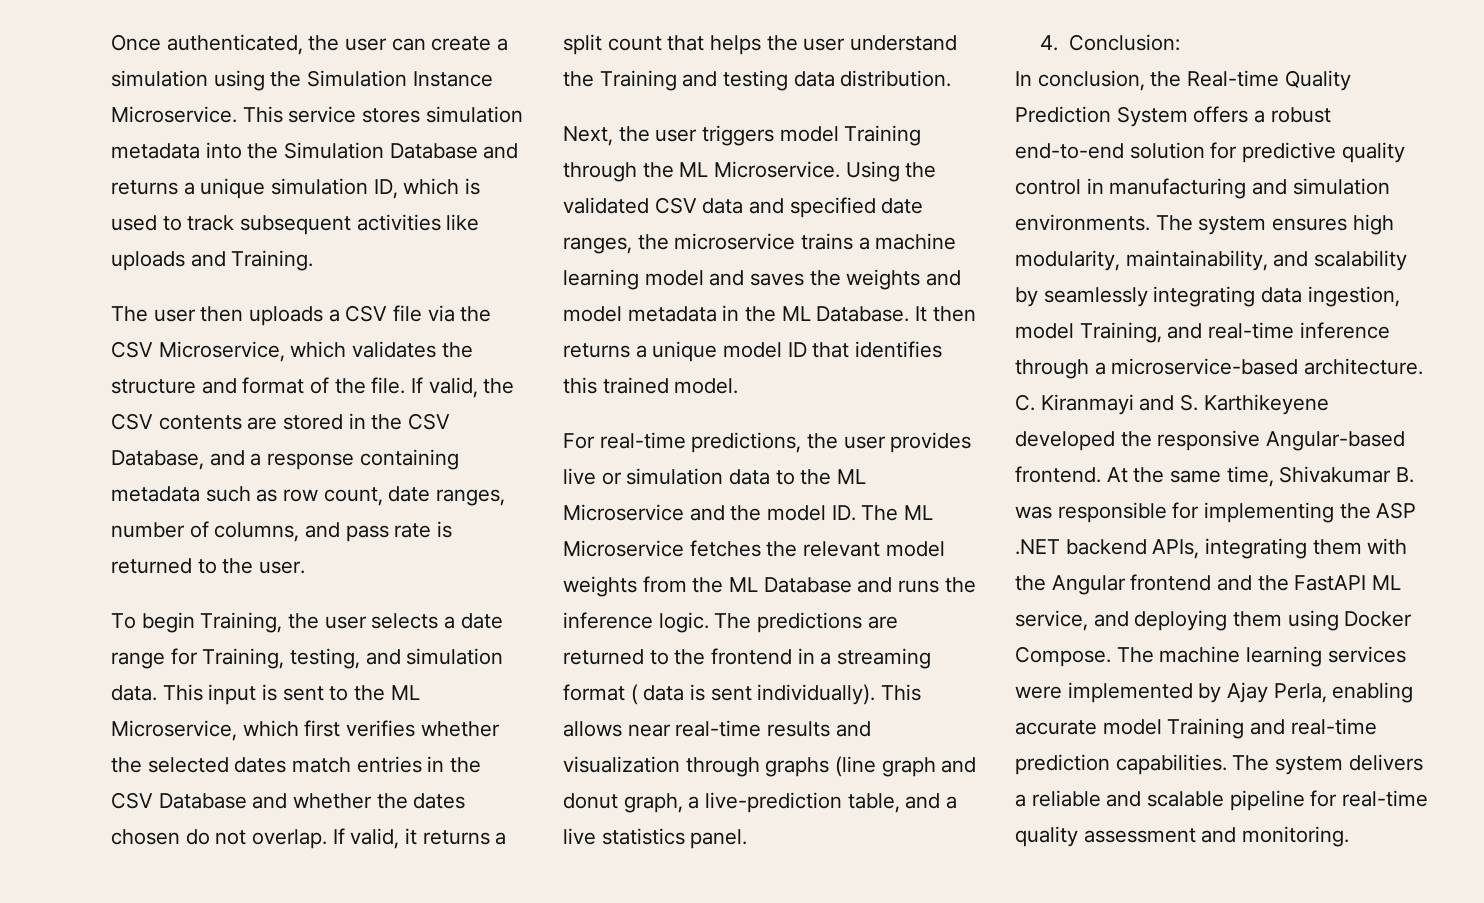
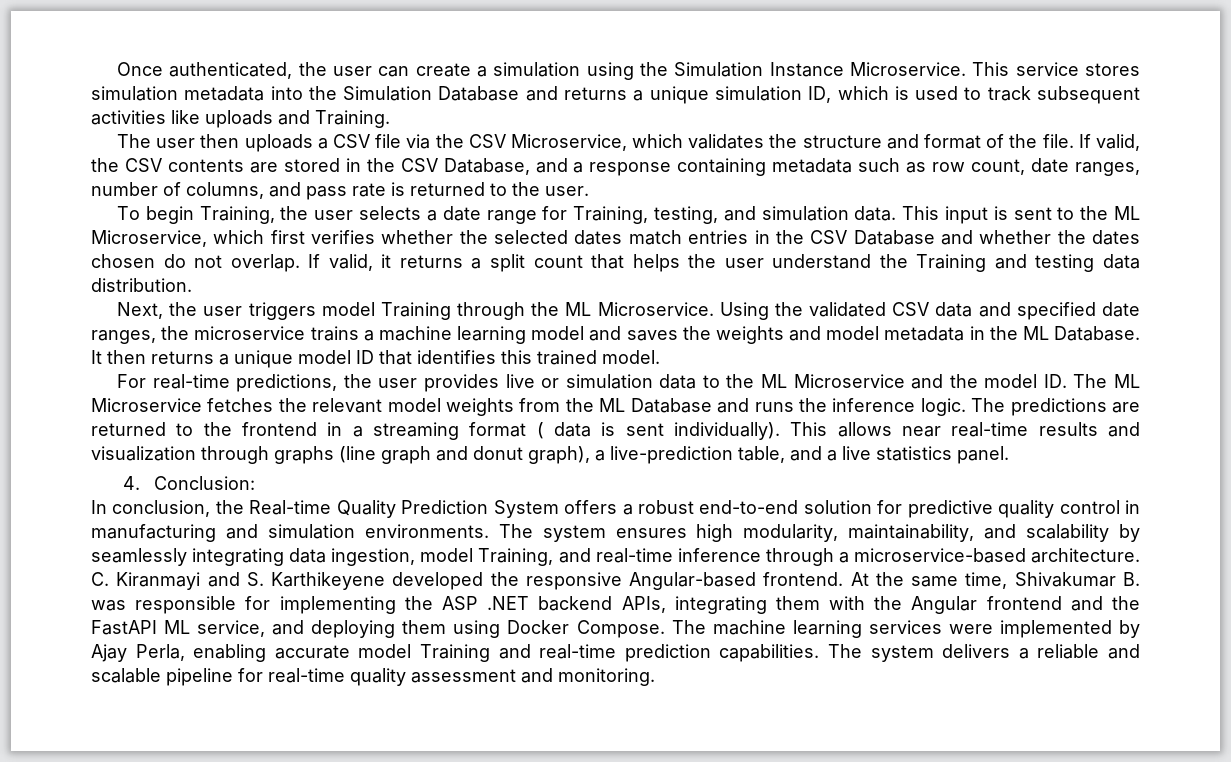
[623,793,683,813] graph, -> [528,446,590,464] graph),

